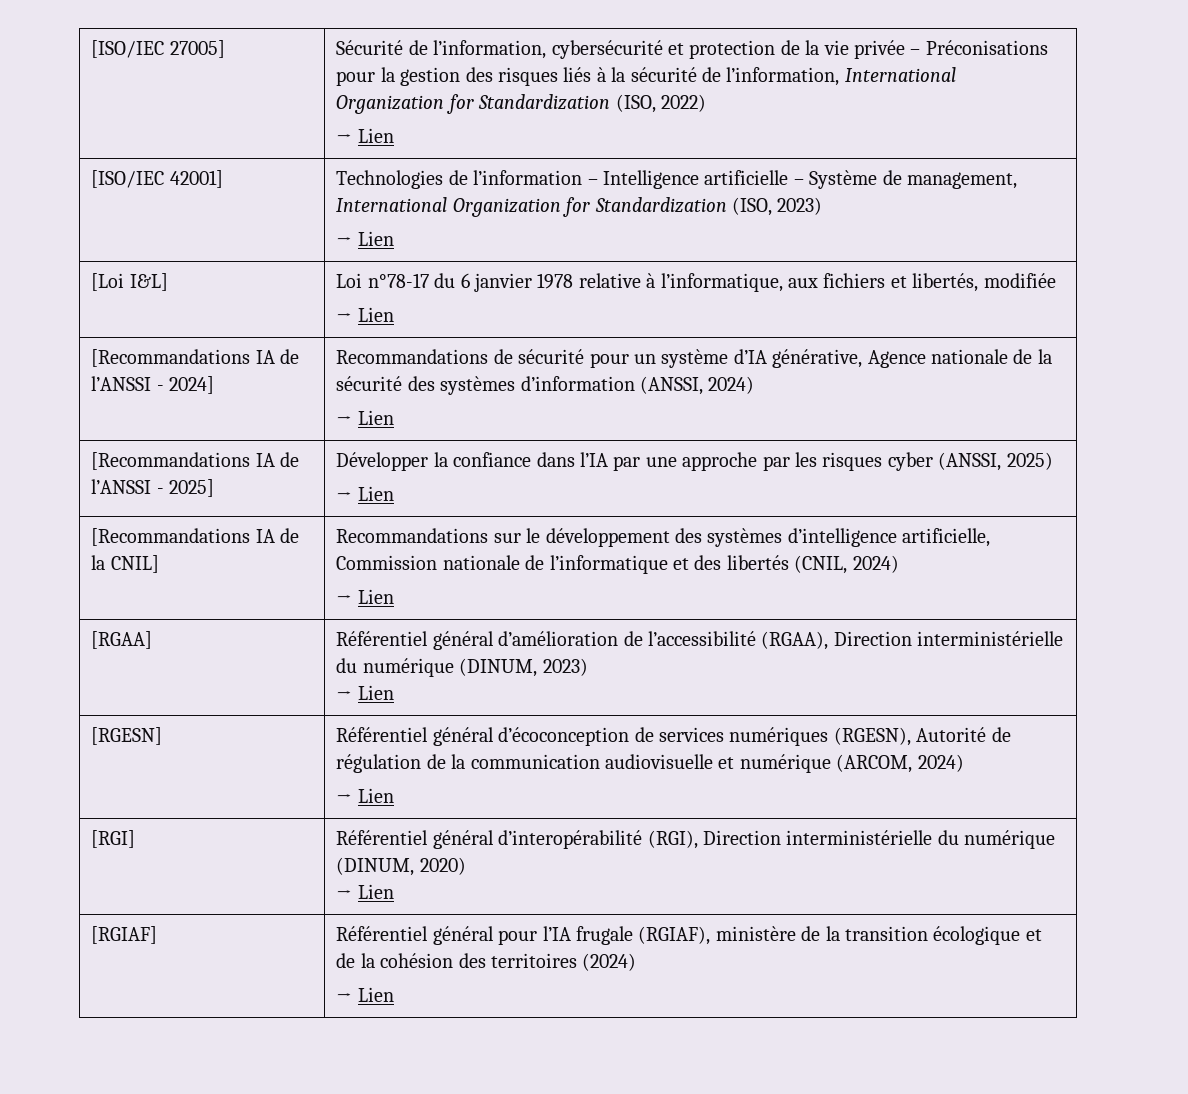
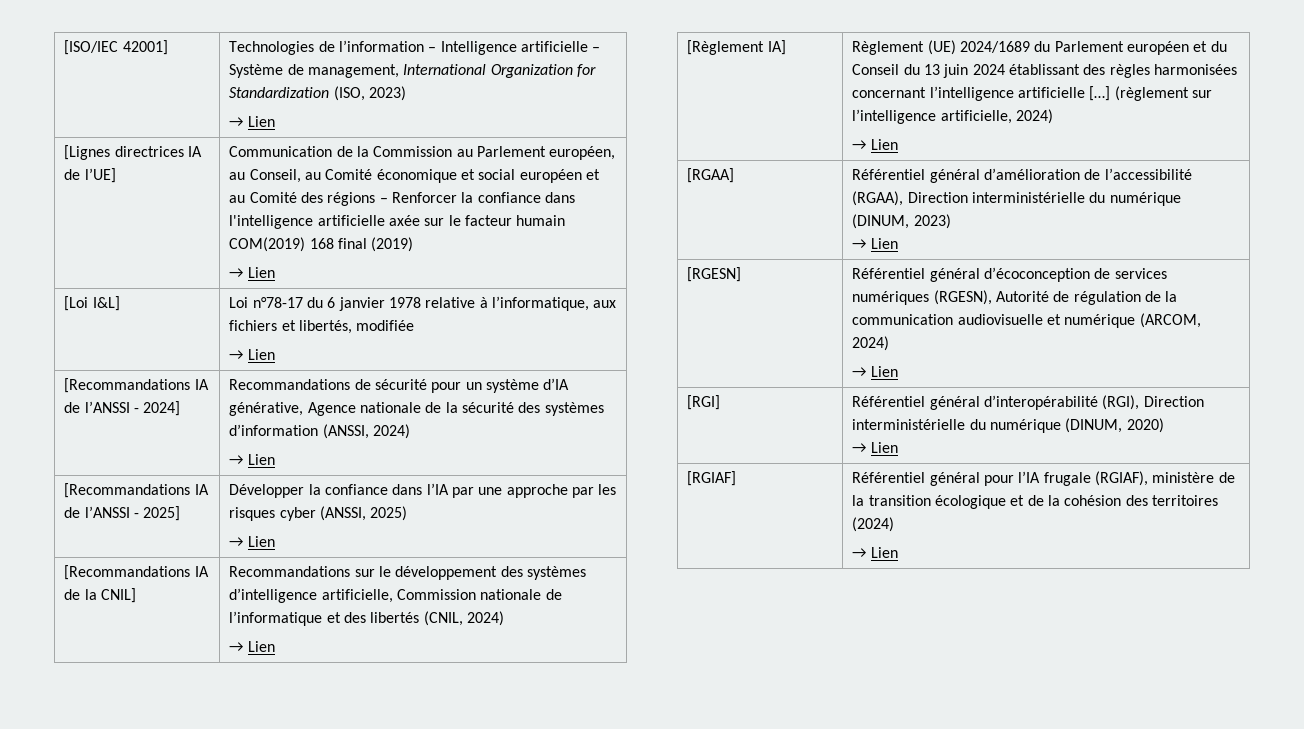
[91,40,225,58] [336,40,1048,59] [336,67,956,86] [336,94,707,114] [336,128,394,143] [91,170,165,188] [ISO/IEC 27005] | Sécurité de l’information, cybersécurité et protection de la vie privée – Préconisations pour la gestion des risques liés à la sécurité de l’information, International Organization for Standardization (ISO, 2022) // → Lien // [ISO/IEC -> [64,40,119,55] [ISO/IEC
(394, 238) none -> [64,145,202,160] [64,168,116,183] [229,146,616,160] [229,169,600,183] [229,192,575,206] [229,215,566,229] [229,237,414,252] [229,267,275,278] // [Lignes directrices IA de l’UE] | Communication de la Commission au Parlement européen, au Conseil, au Comité économique et social européen et au Comité des régions – Renforcer la confiance dans l'intelligence artificielle axée sur le facteur humain COM(2019) 168 final (2019) // → Lien
(394, 596) none -> [687,40,786,55] [852,40,1227,55] [852,64,1237,78] [852,86,1212,101] [852,109,1053,124] [852,139,898,150] // [Règlement IA] | Règlement (UE) 2024/1689 du Parlement européen et du Conseil du 13 juin 2024 établissant des règles harmonisées concernant l’intelligence artificielle […] (règlement sur l’intelligence artificielle, 2024) // → Lien

